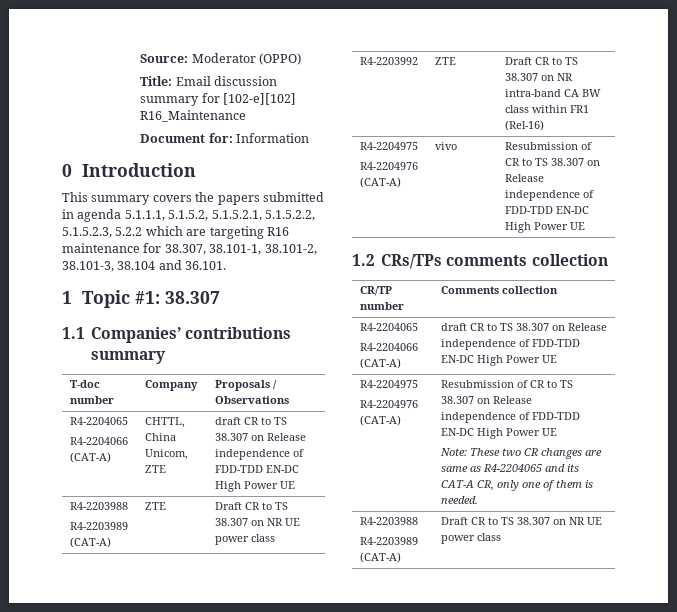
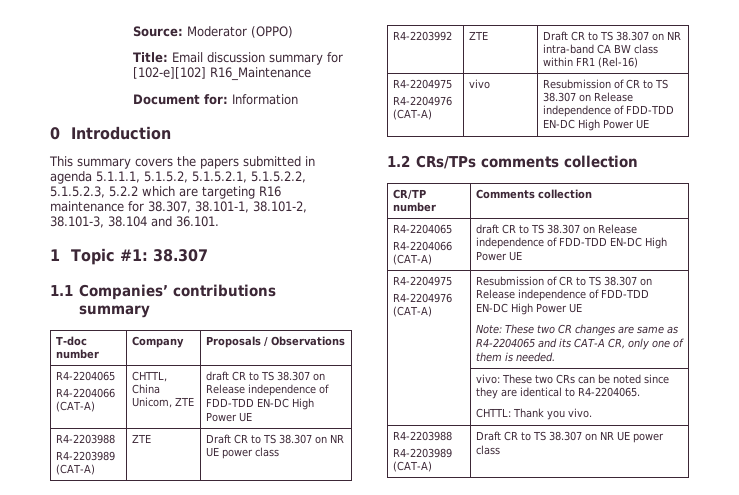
(478, 500) none -> [475,374,669,384] [475,387,640,399] [475,408,592,420] // | vivo: These two CRs can be noted since they are identical to R4-2204065. // CHTTL: Thank you vivo.

